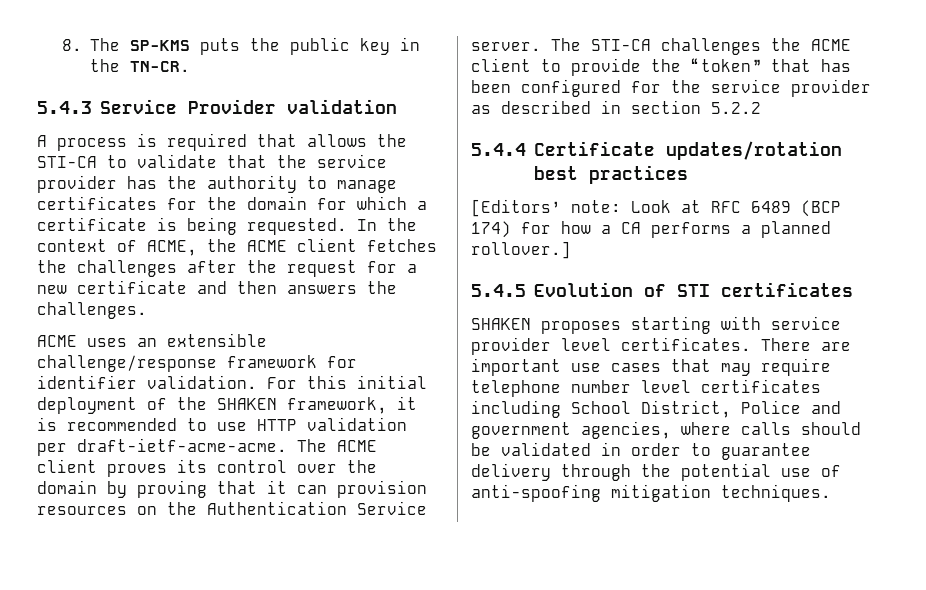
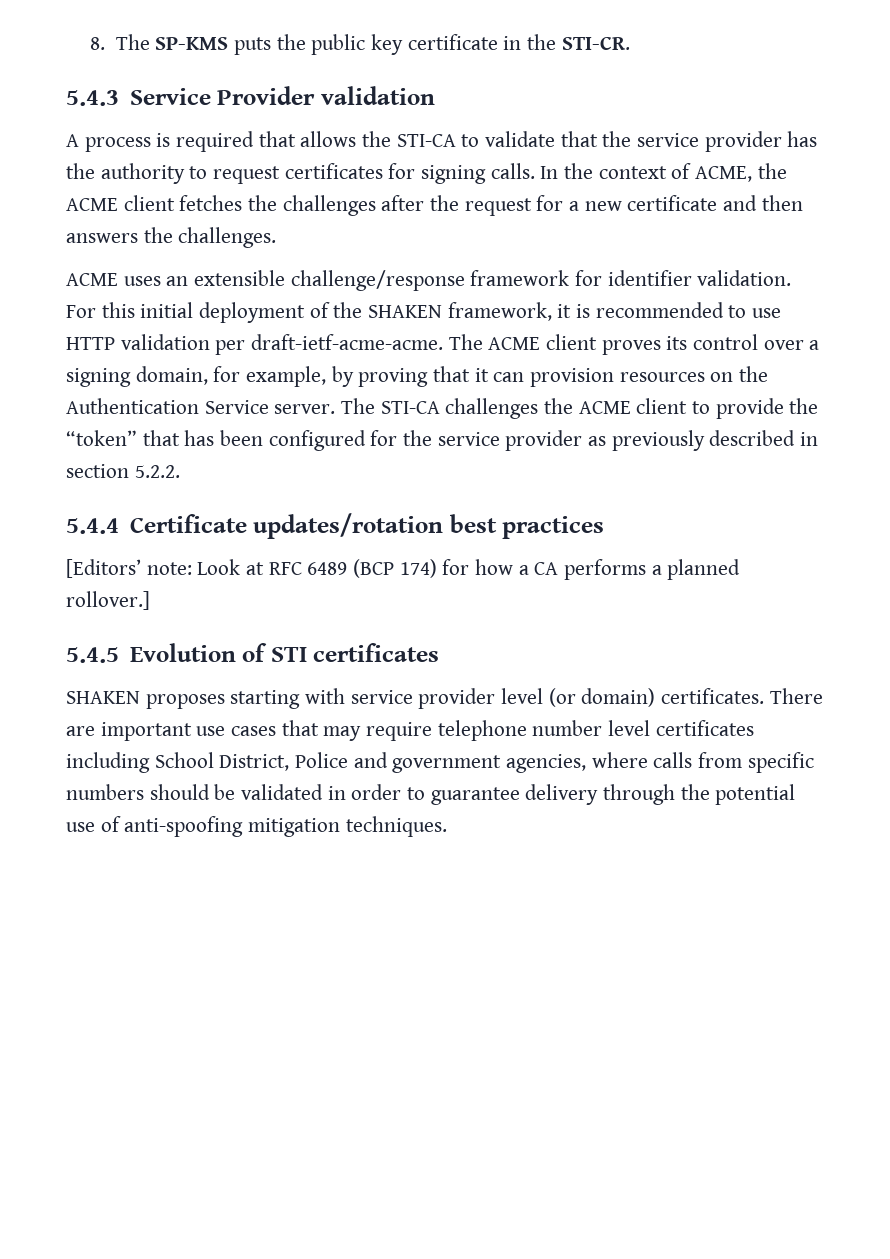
(390, 46) none -> [407,34,498,50] certificate
[129,61,190,72] TN-CR. -> [561,37,630,50] STI-CR.
[337,180,397,193] manage -> [213,166,281,184] request
[207,196,427,210] [37,217,347,235] the domain for which a certificate is being requested. -> [421,163,535,184] signing calls.
[347,460,377,473] [37,480,97,494] the domain -> [809,340,820,350] [66,366,327,387] a signing domain, for example,
(491, 109) none -> [611,430,705,451] previously
[711,102,761,114] 5.2.2 -> [134,465,180,478] 5.2.2.
(611, 344) none -> [548,688,656,707] (or domain)
(791, 428) none -> [698,752,814,773] [66,784,144,800] from specific numbers

